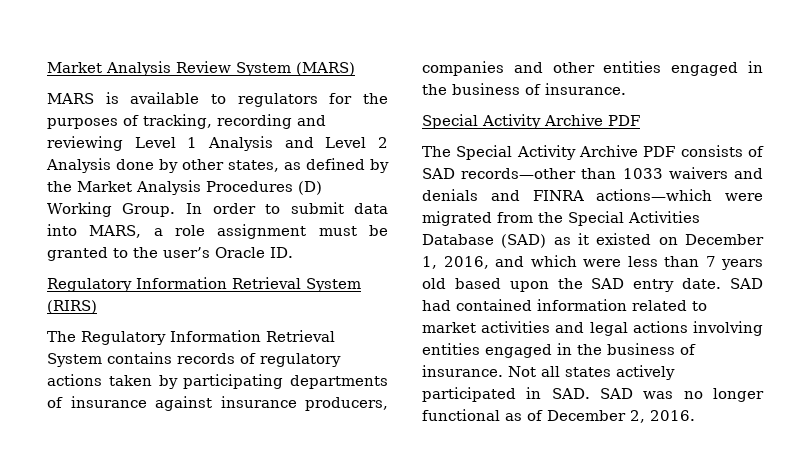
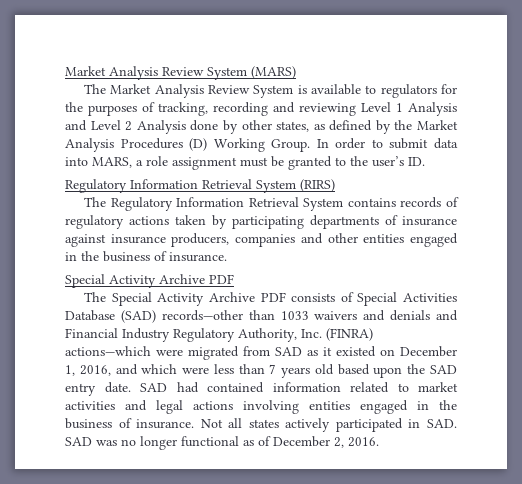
[47,93,94,104] MARS -> [84,84,294,98] The Market Analysis Review System
[215,247,265,258] Oracle -> (404, 161) none
[422,168,455,179] SAD -> [357,292,457,306] [65,310,156,323] Special Activities Database (SAD)
[532,189,763,201] [422,211,700,226] [422,234,547,248] FINRA actions—which were migrated from the Special Activities Database (SAD) -> [65,328,373,342] [65,346,302,360] Financial Industry Regulatory Authority, Inc. (FINRA) actions—which were migrated from SAD

